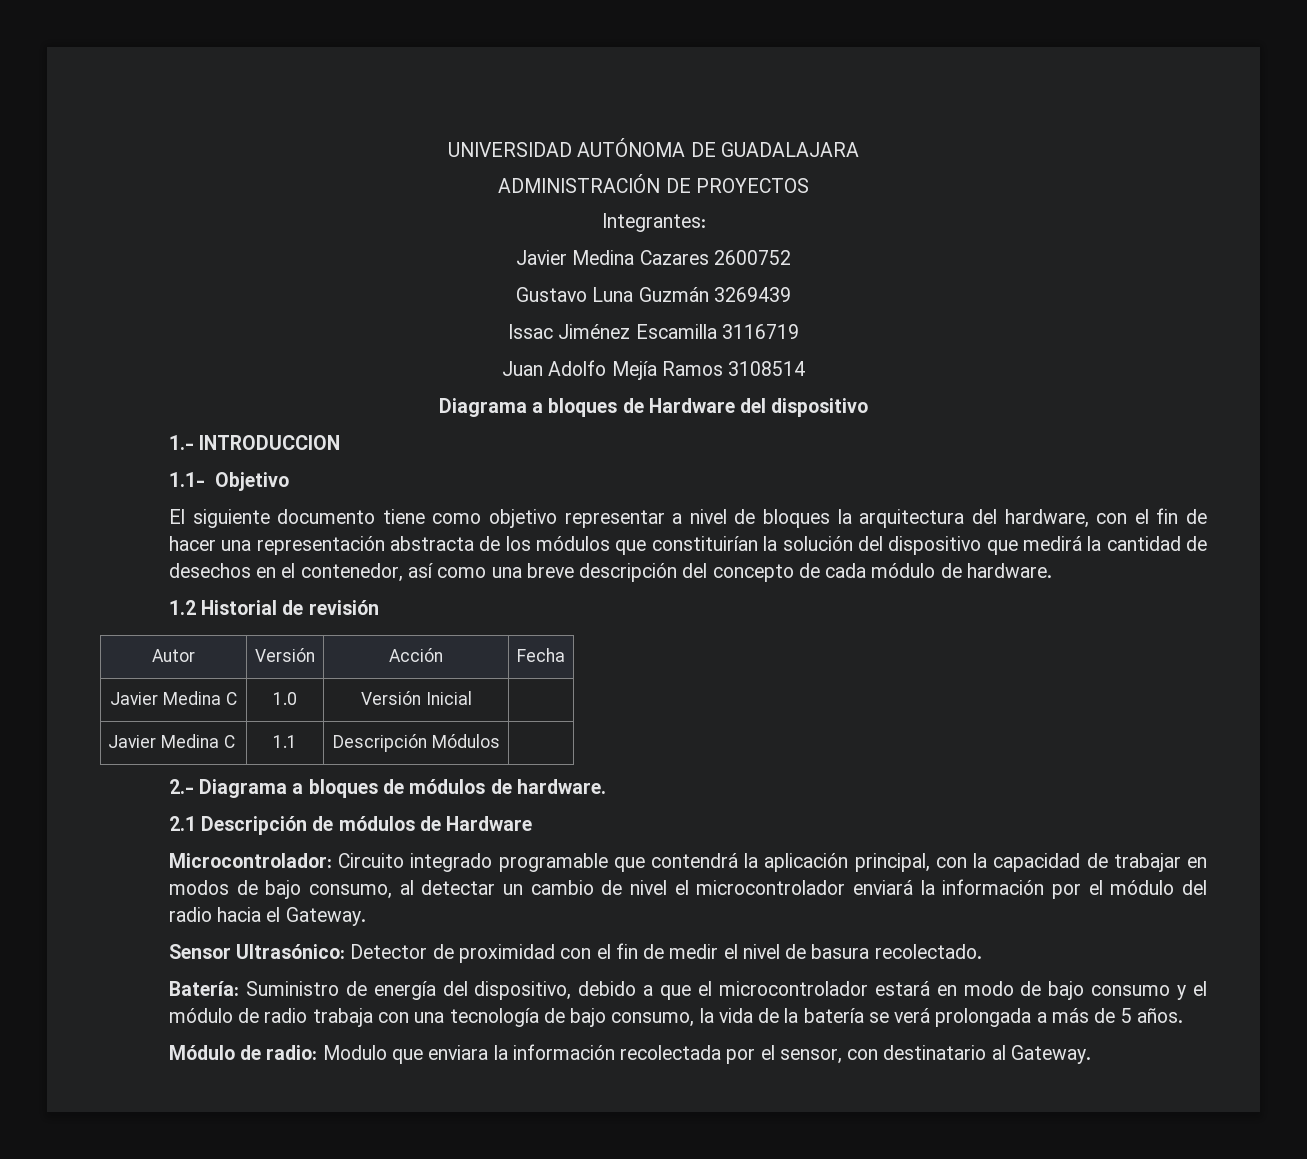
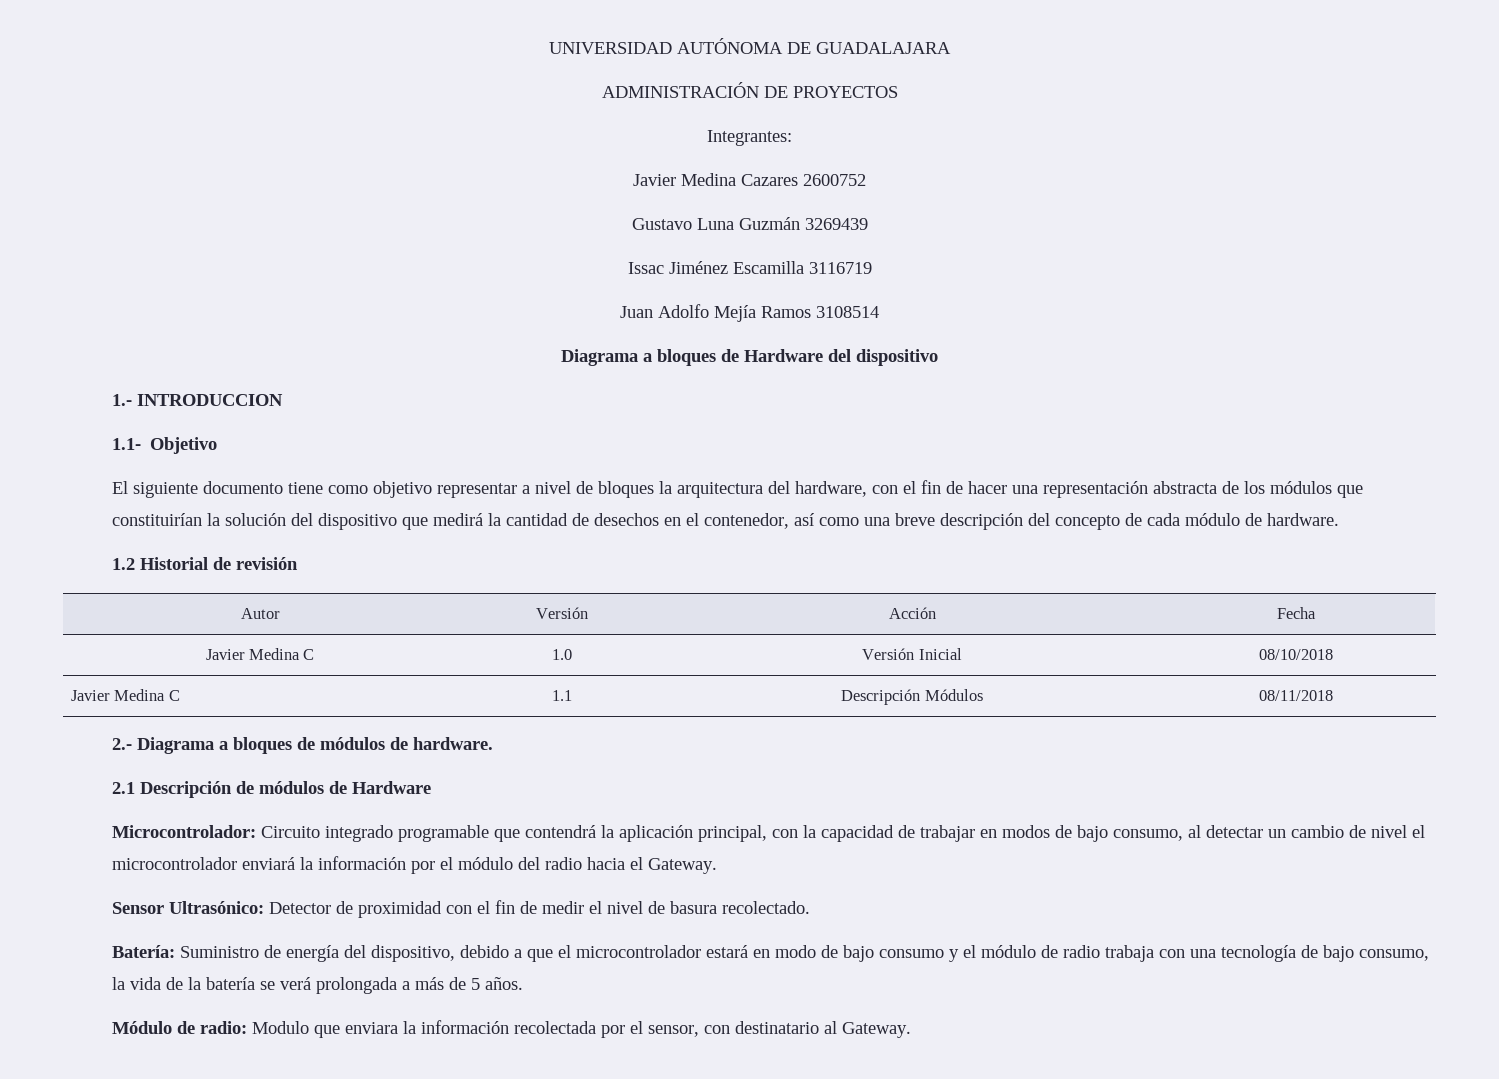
(472, 698) none -> [1259,649,1333,660] 08/10/2018
(500, 741) none -> [1259,690,1333,701] 08/11/2018

